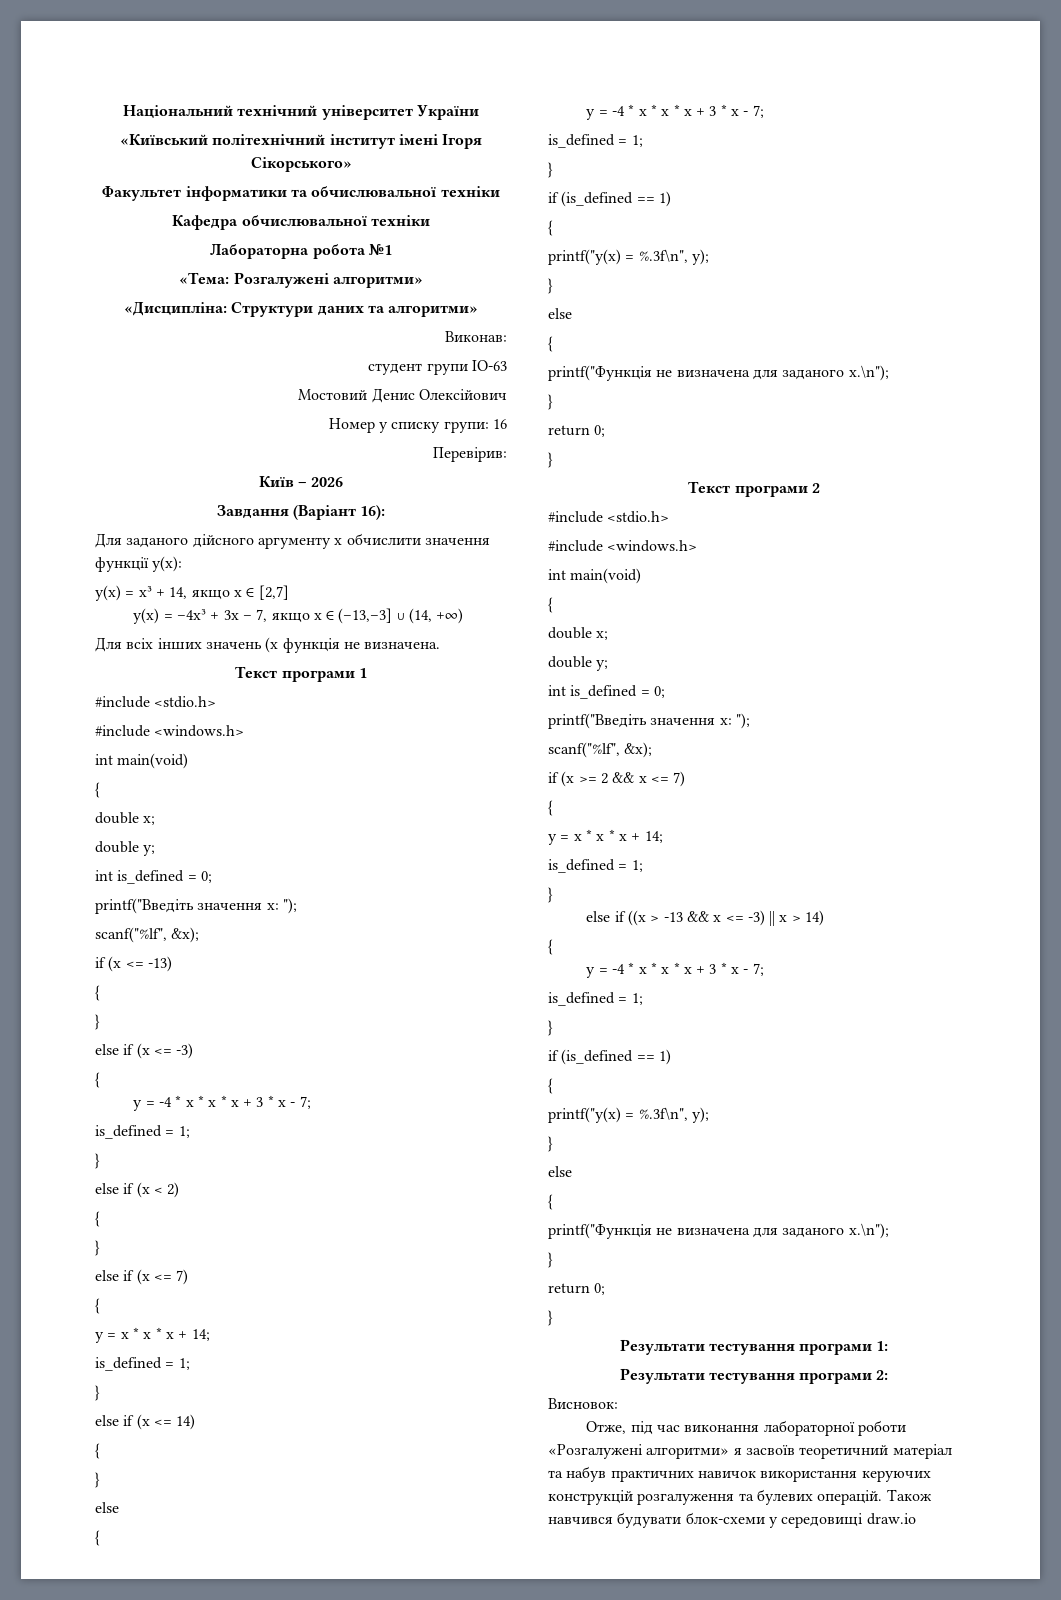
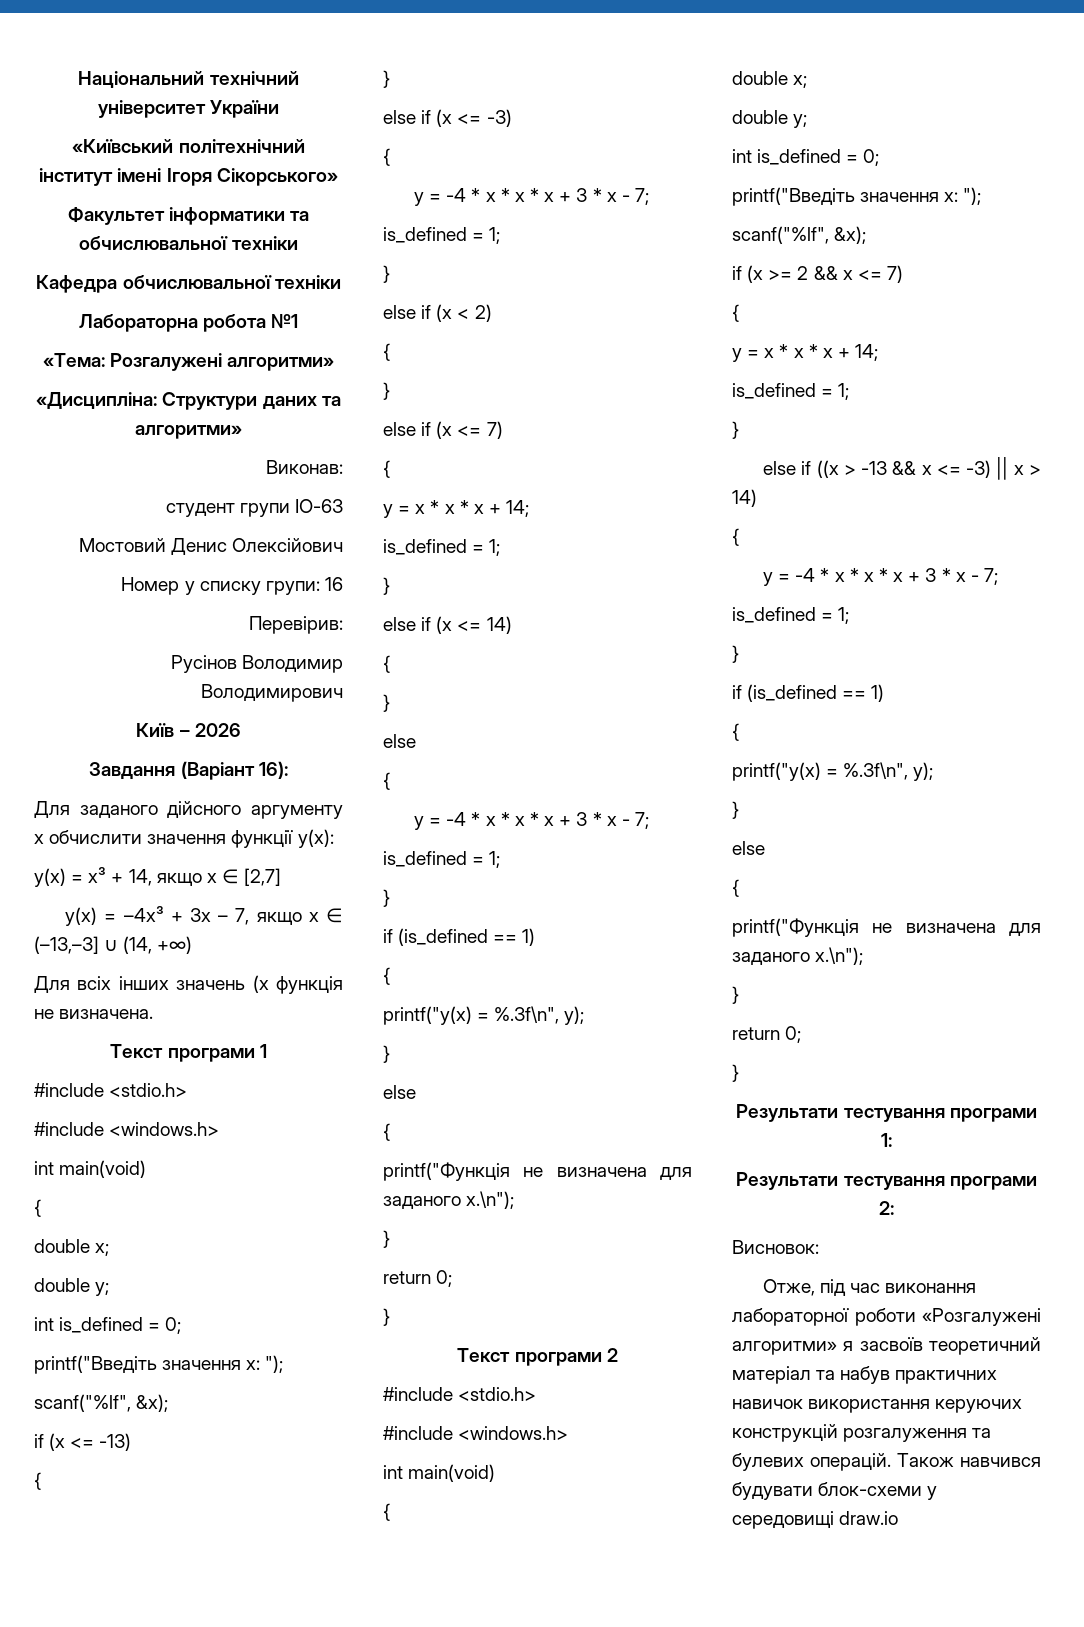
(507, 454) none -> [170,655,343,673] [201,684,343,702] // Русінов Володимир Володимирович

